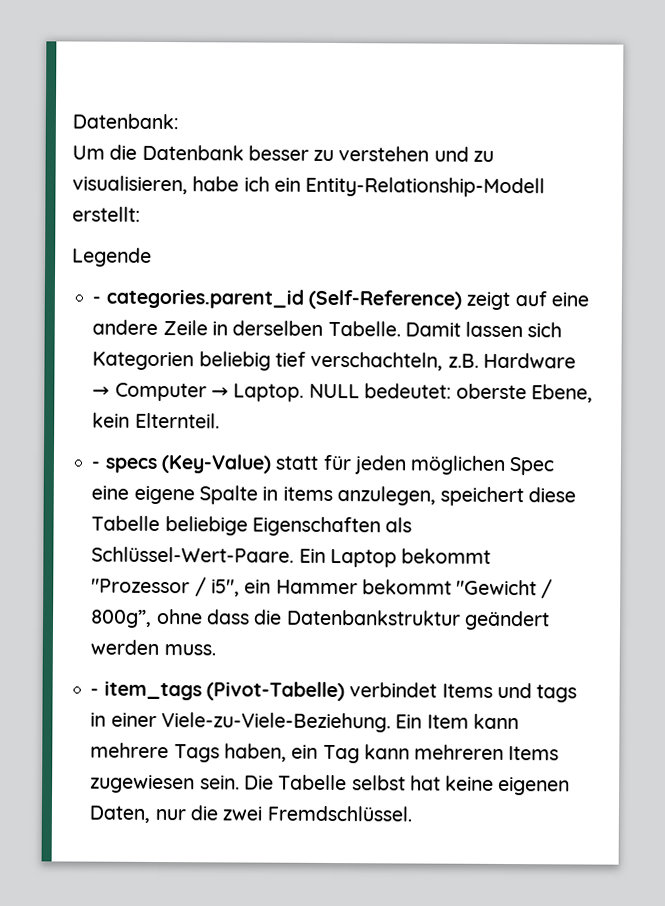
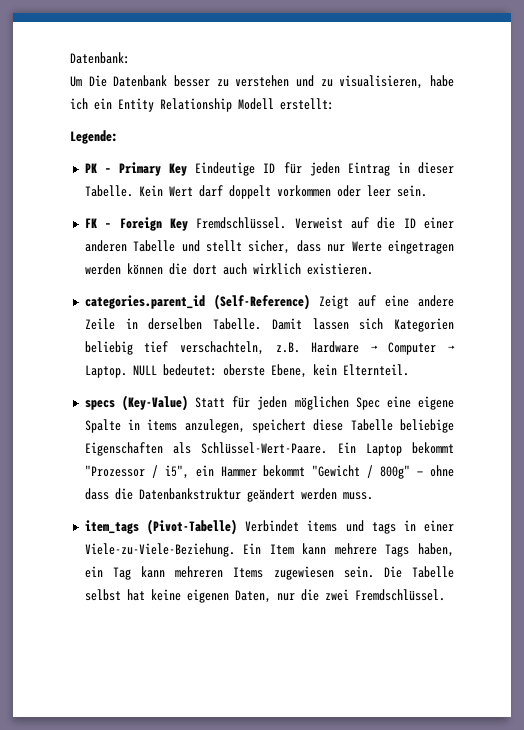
[109,144,138,160] die -> [88,75,107,87] Die
[305,176,546,198] [72,206,141,222] [72,247,152,267] [92,296,102,304] Entity-Relationship-Modell erstellt: // Legende // - -> [118,98,334,112] [70,130,118,144] [84,162,455,176] [84,185,427,199] [84,217,455,231] [84,240,455,254] [84,263,373,275] Entity Relationship Modell erstellt: // Legende: // PK – Primary Key Eindeutige ID für jeden Eintrag in dieser Tabelle. Kein Wert darf doppelt vorkommen oder leer sein. // FK – Foreign Key Fremdschlüssel. Verweist auf die ID einer anderen Tabelle und stellt sicher, dass nur Werte eingetragen werden können die dort auch wirklich existieren. //
[466,291,511,311] zeigt -> [318,295,349,309] Zeigt
[91,461,101,469] - -> (409, 370) none
[275,455,319,470] statt -> [195,397,226,408] Statt
[90,609,153,628] 800g”, -> [380,465,424,479] 800g" —
[90,688,100,696] - -> (373, 496) none
[349,682,493,698] verbindet Items -> [245,520,338,532] Verbindet items

